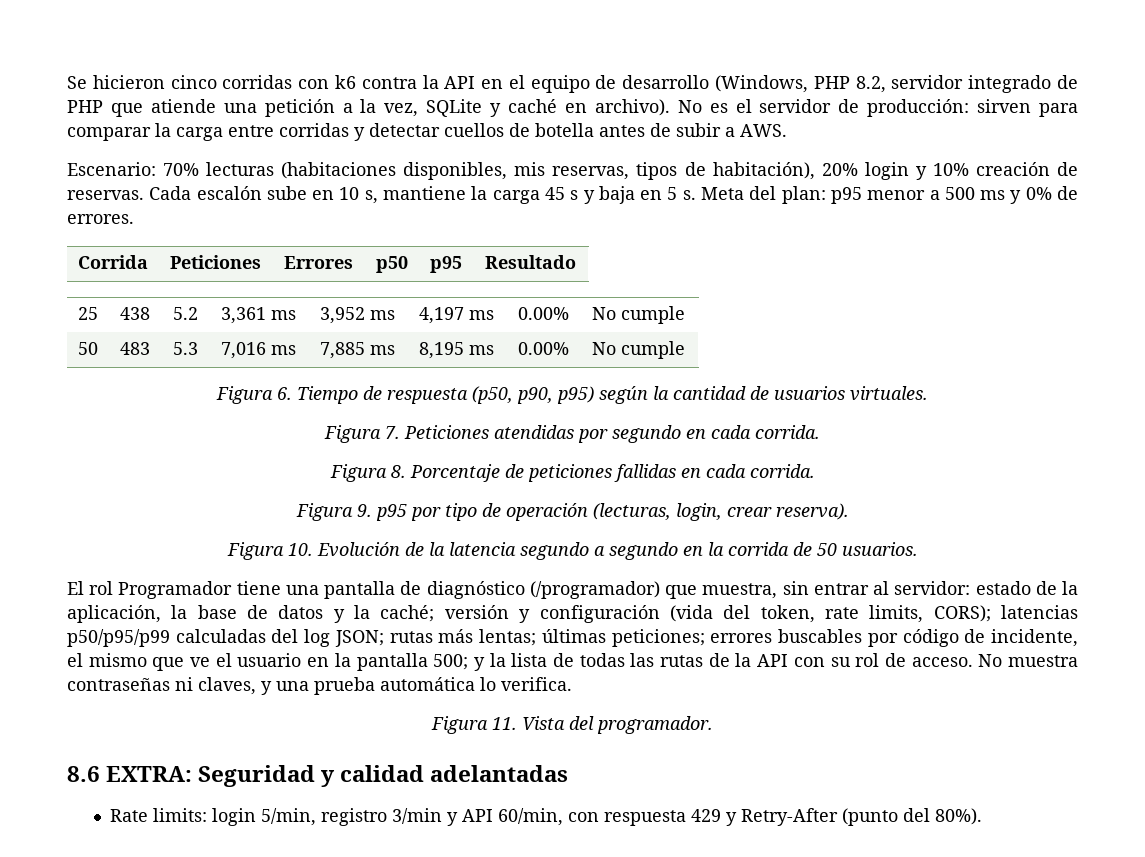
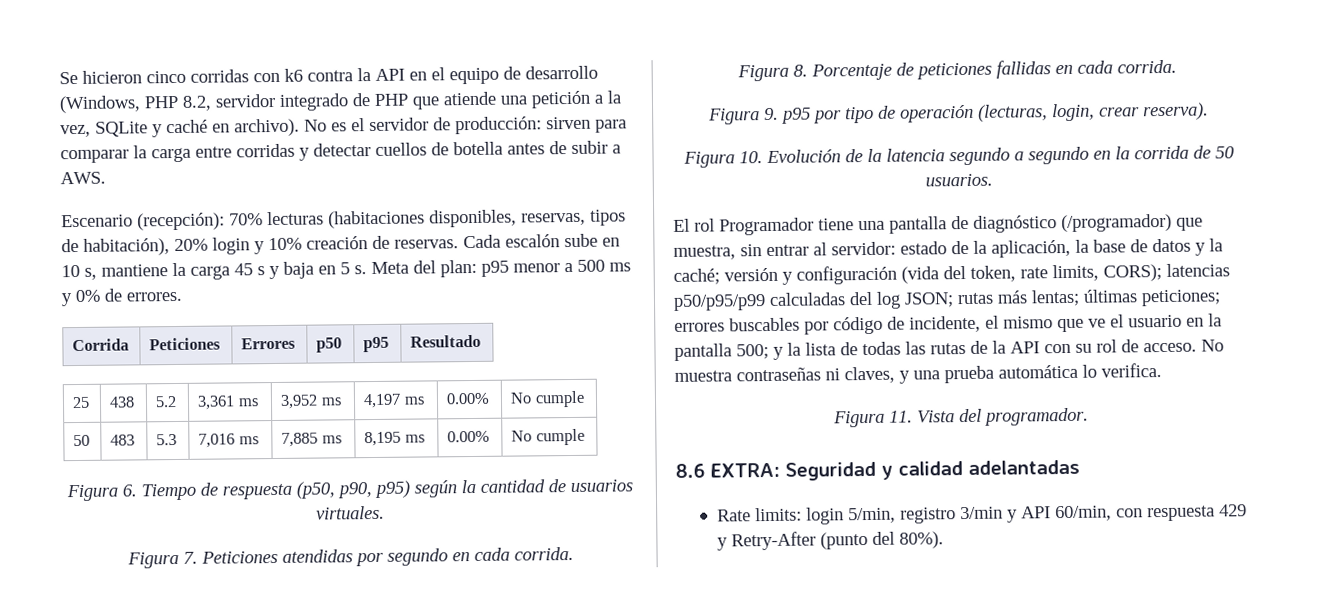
[67,162,156,176] Escenario: -> [61,212,225,231] Escenario (recepción):
[514,162,546,176] mis -> (517, 218) none

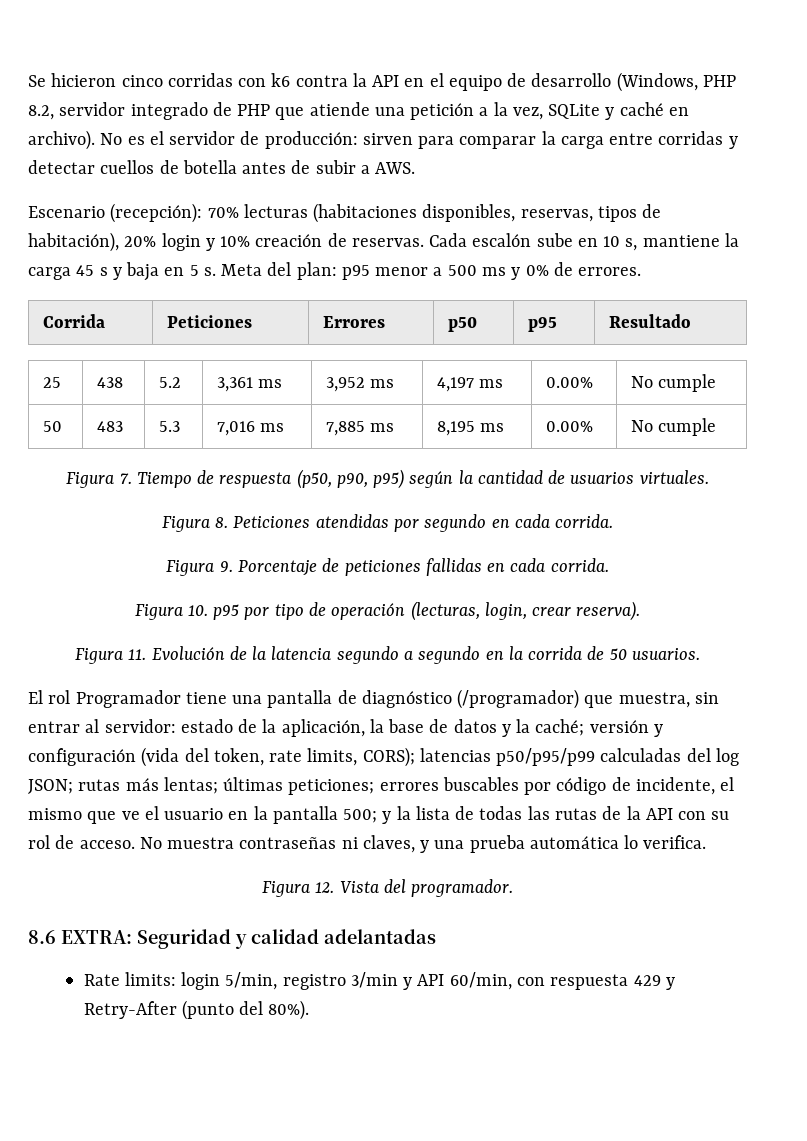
[121,484,137,497] 6. -> [119,473,132,484] 7.
[182,551,198,564] 7. -> [215,517,229,528] 8.
[793,64,808,77] 8. -> [219,561,233,572] 9.
[763,107,779,121] 9. -> [187,605,208,616] 10.
[738,151,763,164] 10. -> [128,649,147,660] 11.
[889,410,913,423] 11. -> [315,882,335,893] 12.

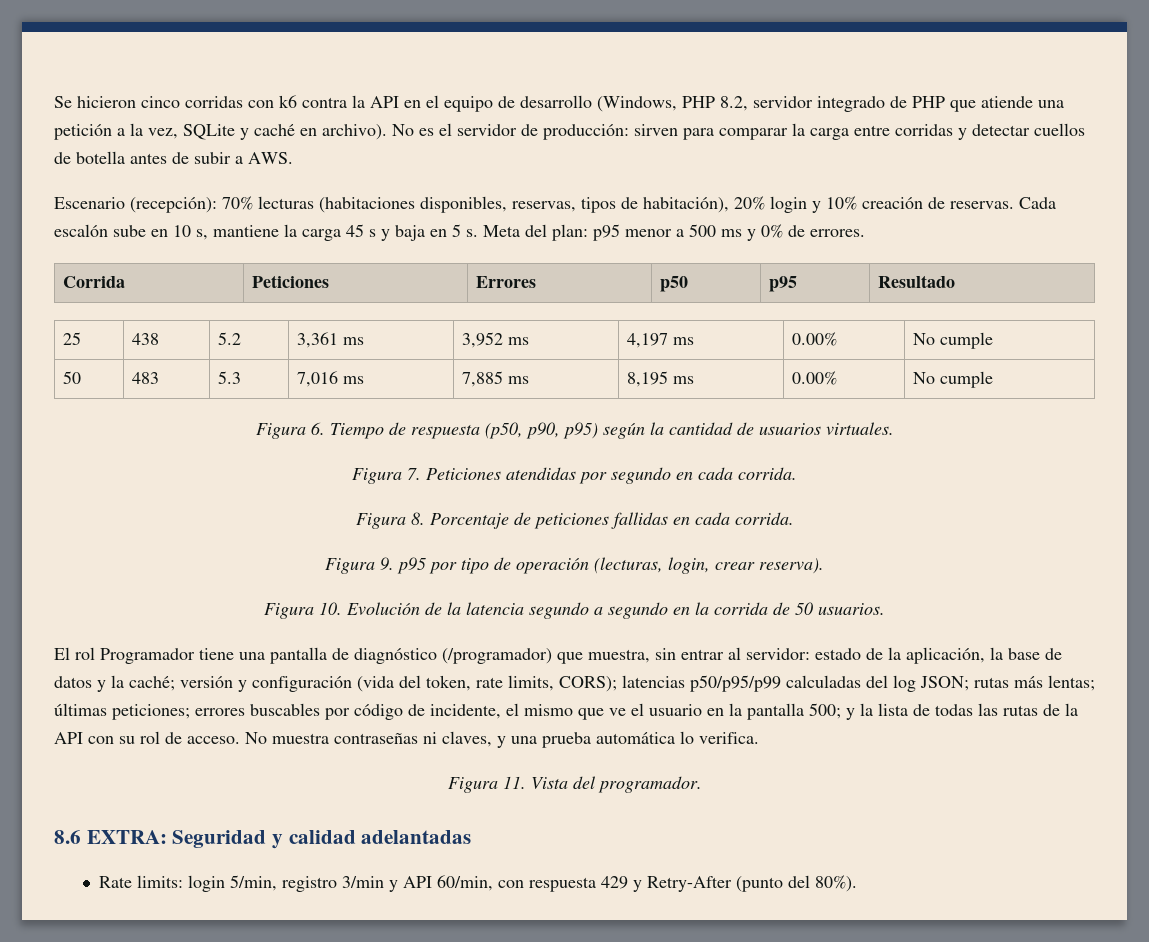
[119,473,132,484] 7. -> [310,422,325,435] 6.
[215,517,229,528] 8. -> [407,468,421,480] 7.
[219,561,233,572] 9. -> [410,512,425,525] 8.
[187,605,208,616] 10. -> [380,557,394,570] 9.
[128,649,147,660] 11. -> [319,602,342,615] 10.
[315,882,335,893] 12. -> [502,776,526,789] 11.

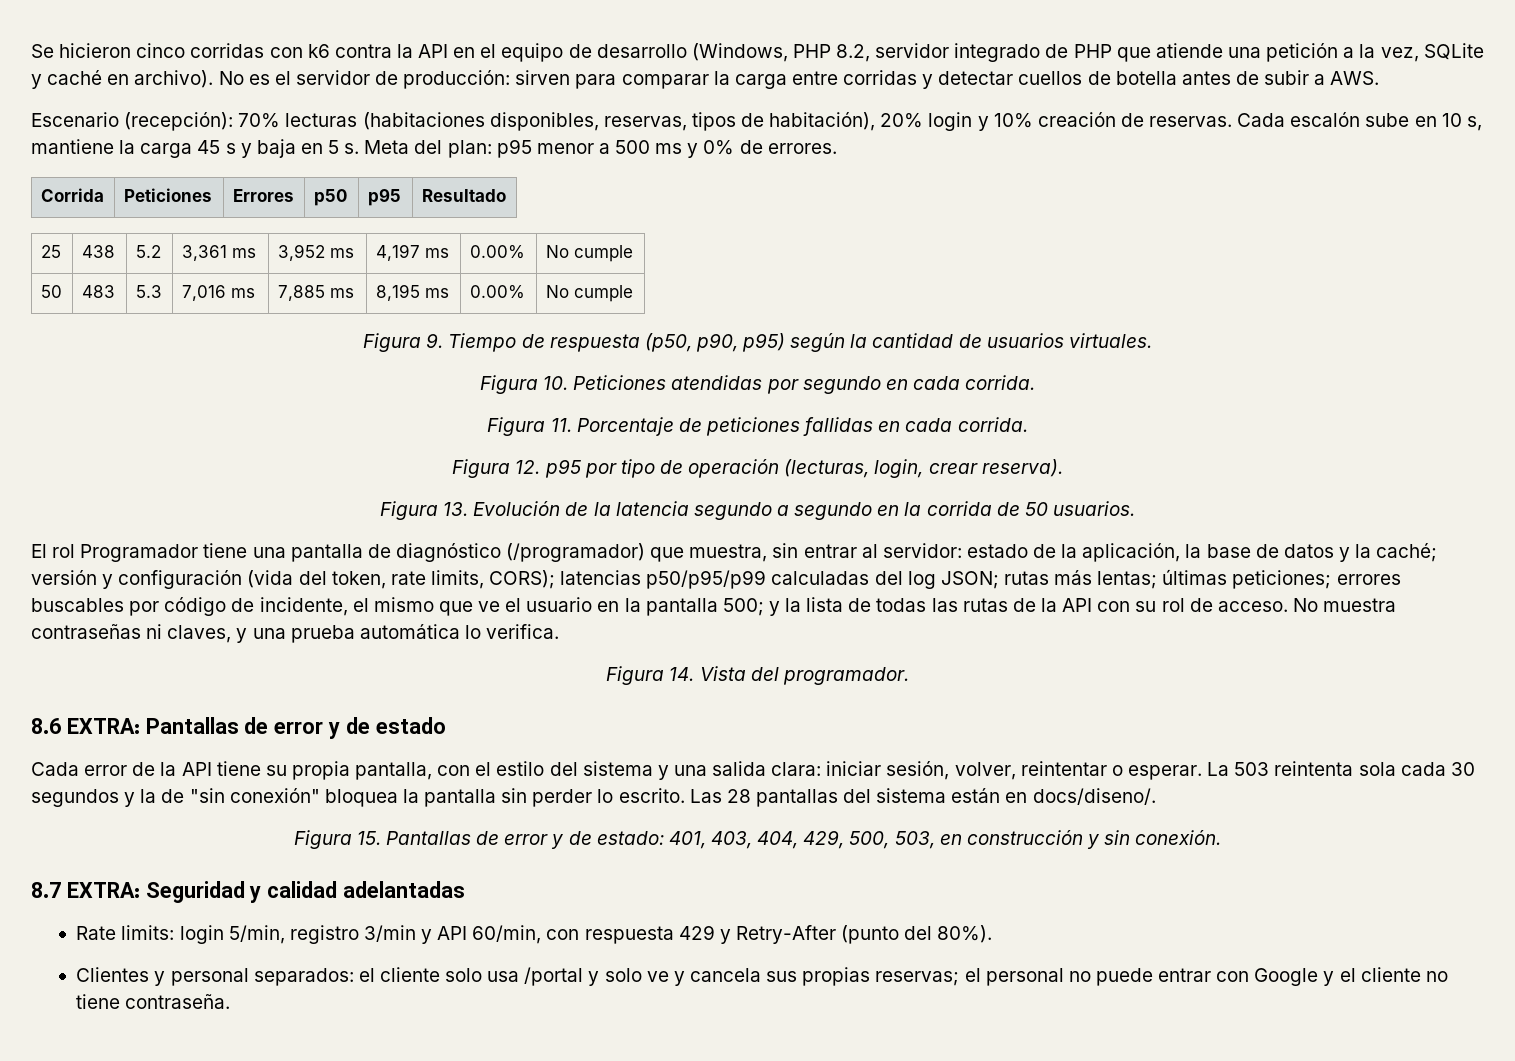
[310,422,325,435] 6. -> [426,333,444,348] 9.
[407,468,421,480] 7. -> [543,376,569,390] 10.
[410,512,425,525] 8. -> [550,418,572,432] 11.
[380,557,394,570] 9. -> [515,460,541,474] 12.
[319,602,342,615] 10. -> [443,502,469,516] 13.
[502,776,526,789] 11. -> [669,667,695,681] 14.
(167, 837) none -> [145,717,446,739] [31,761,1475,780] [31,788,1156,807] [293,830,1222,849] [31,882,140,898] Pantallas de error y de estado // Cada error de la API tiene su propia pantalla, con el estilo del sistema y una salida clara: iniciar sesión, volver, reintentar o esperar. La 503 reintenta sola cada 30 segundos y la de "sin conexión" bloquea la pantalla sin perder lo escrito. Las 28 pantallas del sistema están en docs/diseno/. // Figura 15. Pantallas de error y de estado: 401, 403, 404, 429, 500, 503, en construcción y sin conexión. // 8.7 EXTRA:
(857, 883) none -> [76,967,1448,986] [76,994,231,1009] // Clientes y personal separados: el cliente solo usa /portal y solo ve y cancela sus propias reservas; el personal no puede entrar con Google y el cliente no tiene contraseña.

